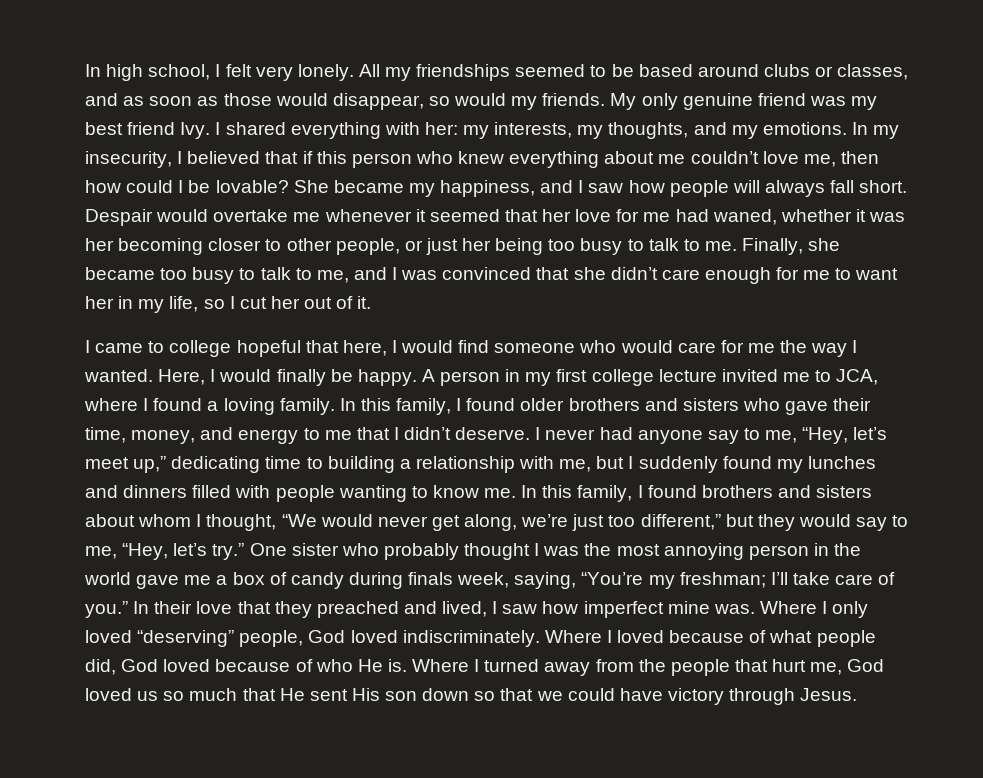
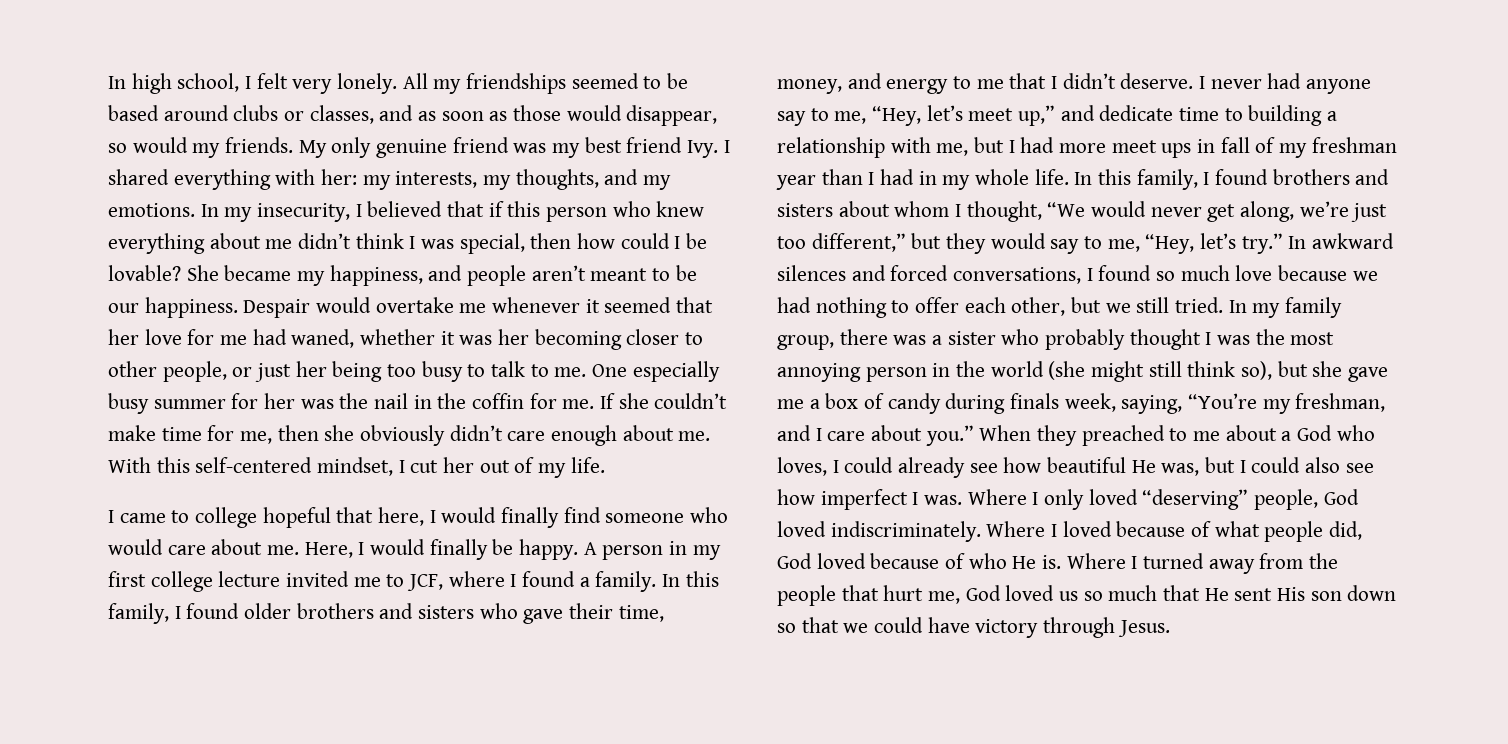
[690,151,836,167] couldn’t love me, -> [298,233,525,254] didn’t think I was special,
[578,180,908,197] I saw how people will always fall short. -> [467,265,697,286] [108,297,238,318] people aren’t meant to be our happiness.
[742,238,841,255] [85,267,899,284] [85,296,225,313] Finally, she became too busy to talk to me, and I was convinced that she didn’t care enough for me to want her in my life, so -> [592,361,720,382] [108,393,728,414] [108,425,711,446] [108,457,394,476] One especially busy summer for her was the nail in the coffin for me. If she couldn’t make time for me, then she obviously didn’t care enough about me. With this self-centered mindset,
[357,296,372,309] it. -> [538,457,605,478] my life.
(454, 346) none -> [501,507,560,528] finally
[720,340,858,357] [84,369,153,382] for me the way I wanted. -> [211,539,300,555] about me.
[836,369,879,385] JCA, -> [407,574,444,591] JCF,
[223,398,275,415] loving -> (590, 582) none
[171,456,261,473] dedicating -> [1060,105,1174,121] and dedicate
[638,456,876,473] [85,485,517,502] suddenly found my lunches and dinners filled with people wanting to know me. -> [1020,137,1397,158] [776,169,1069,190] had more meet ups in fall of my freshman year than I had in my whole life.
[249,543,287,556] One -> [1288,233,1395,249] [777,265,1378,284] [777,297,1343,318] [777,329,943,350] In awkward silences and forced conversations, I found so much love because we had nothing to offer each other, but we still tried. In my family group, there was a
(131, 578) none -> [1048,361,1343,382] (she might still think so), but she
[679,572,896,588] [85,601,538,618] freshman; I’ll take care of you.” In their love that they preached and lived, I saw -> [1295,393,1386,412] [777,425,1375,446] [777,457,1374,478] freshman, and I care about you.” When they preached to me about a God who loves, I could already see how beautiful He was, but I could also see
[667,601,710,614] mine -> [912,492,919,505] I

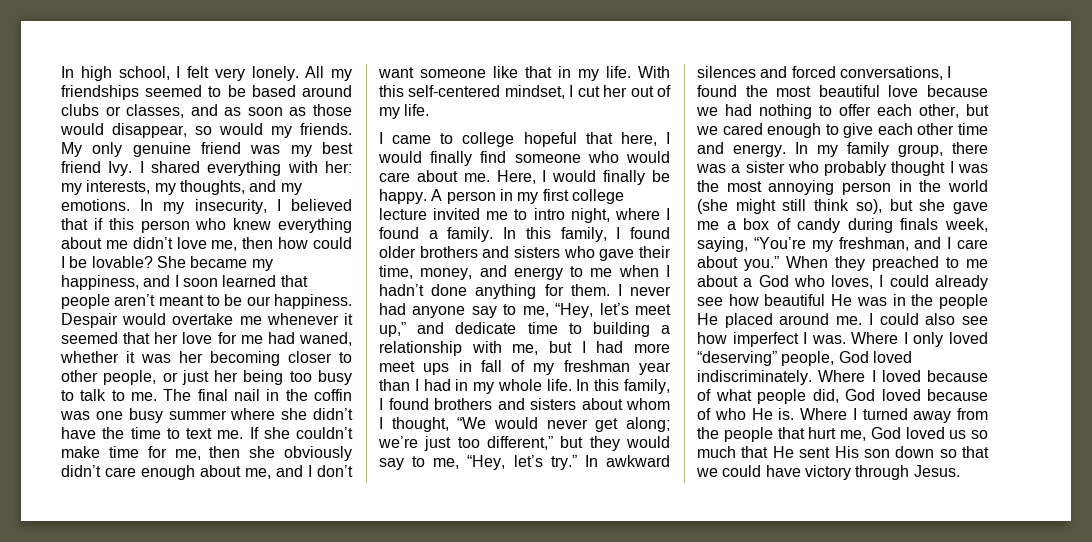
[355,233,525,254] think I was special, -> [176,237,238,251] love me,
(463, 273) none -> [174,275,308,287] I soon learned that
[592,361,720,382] [108,393,557,414] One especially busy summer for her was the nail in the coffin for -> [163,389,352,401] [60,408,353,423] [61,427,212,439] The final nail in the coffin was one busy summer where she didn’t have the time to text
[678,431,711,441] me. -> [245,465,353,479] [378,66,631,81] me, and I don’t want someone like that in my life.
[407,574,444,591] JCF, -> [533,208,610,223] intro night,
[1009,73,1194,89] that I didn’t deserve. -> [618,265,670,277] [379,284,610,299] when I hadn’t done anything for them.
[1240,201,1295,222] along, -> [626,417,670,432] along;
[1156,265,1230,281] so much -> [745,85,880,97] the most beautiful
[1136,297,1224,313] still tried. -> [722,123,988,138] [697,142,786,157] cared enough to give each other time and energy.
[1161,457,1236,476] was, but -> [856,294,988,309] [697,313,863,328] was in the people He placed around me.

